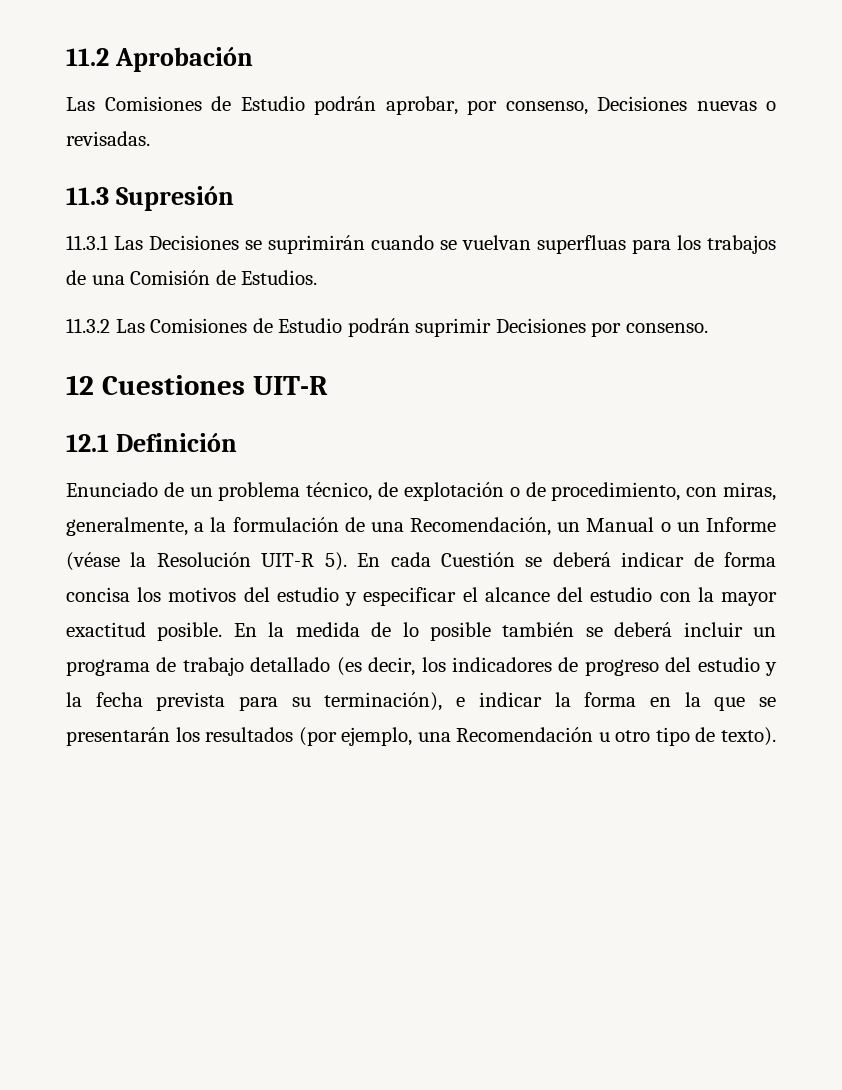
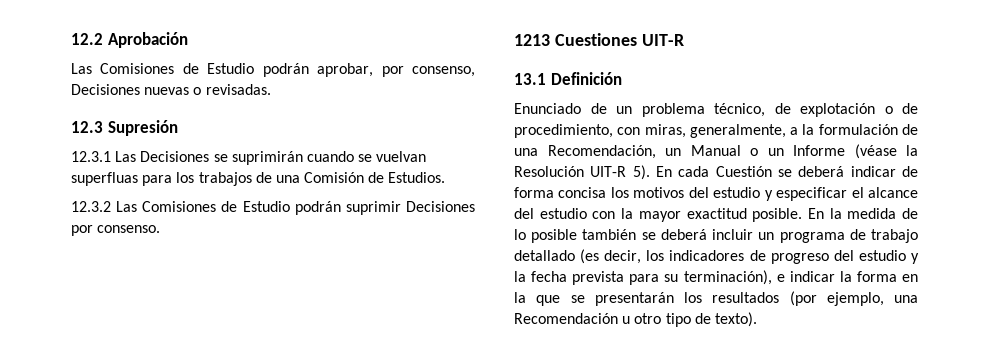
[66,48,109,66] 11.2 -> [71,33,103,45] 12.2
[66,187,109,205] 11.3 -> [71,121,103,133] 12.3
[66,235,108,250] 11.3.1 -> [71,151,111,162] 12.3.1
[66,318,110,333] 11.3.2 -> [71,201,111,212] 12.3.2
[66,375,94,395] 12 -> [514,34,550,46] 1213
[66,434,109,452] 12.1 -> [514,73,546,85] 13.1

